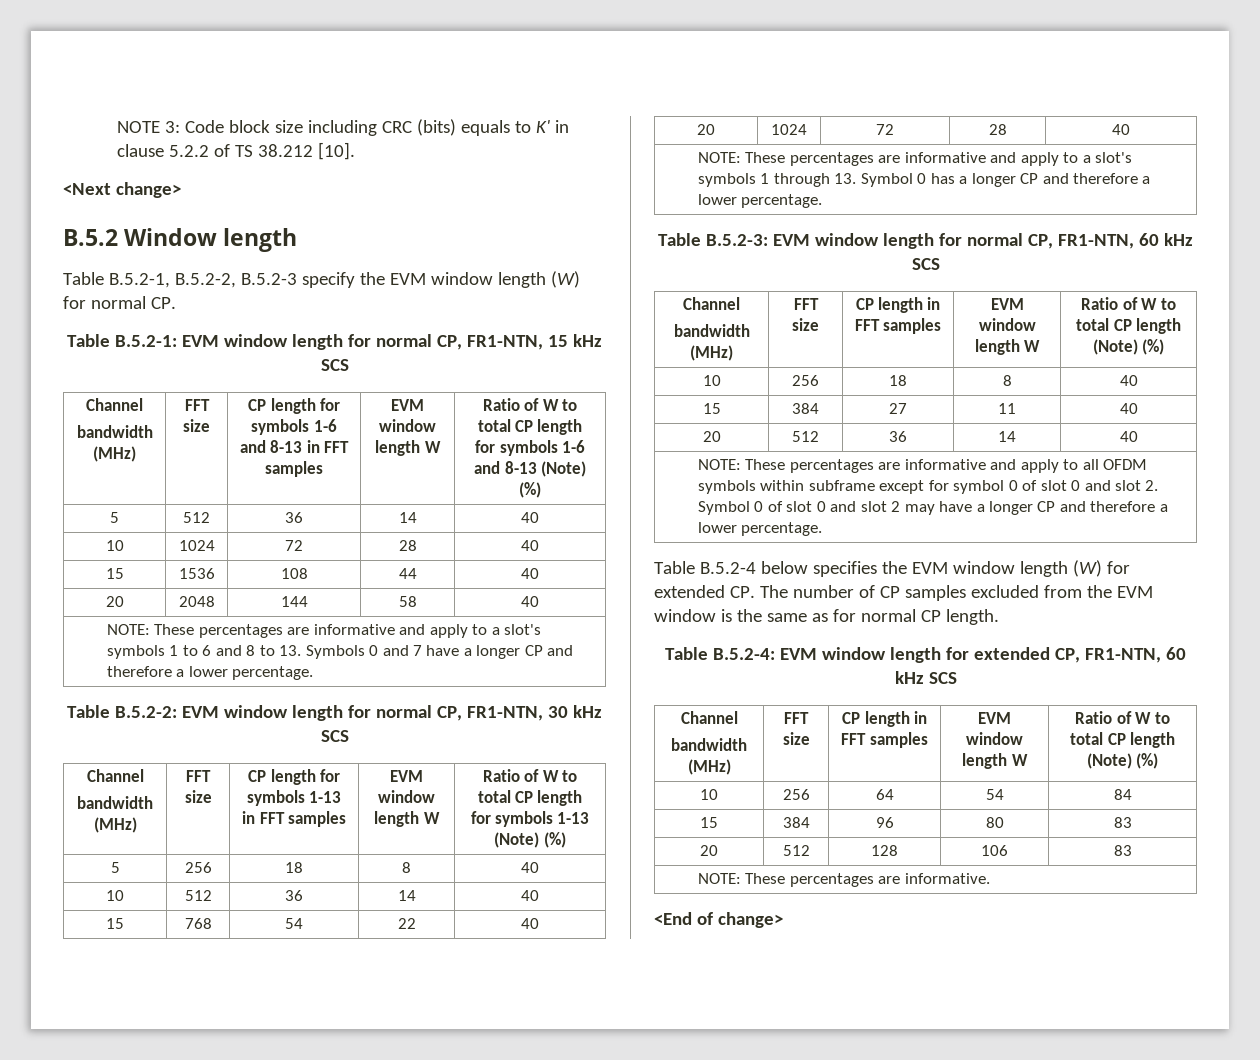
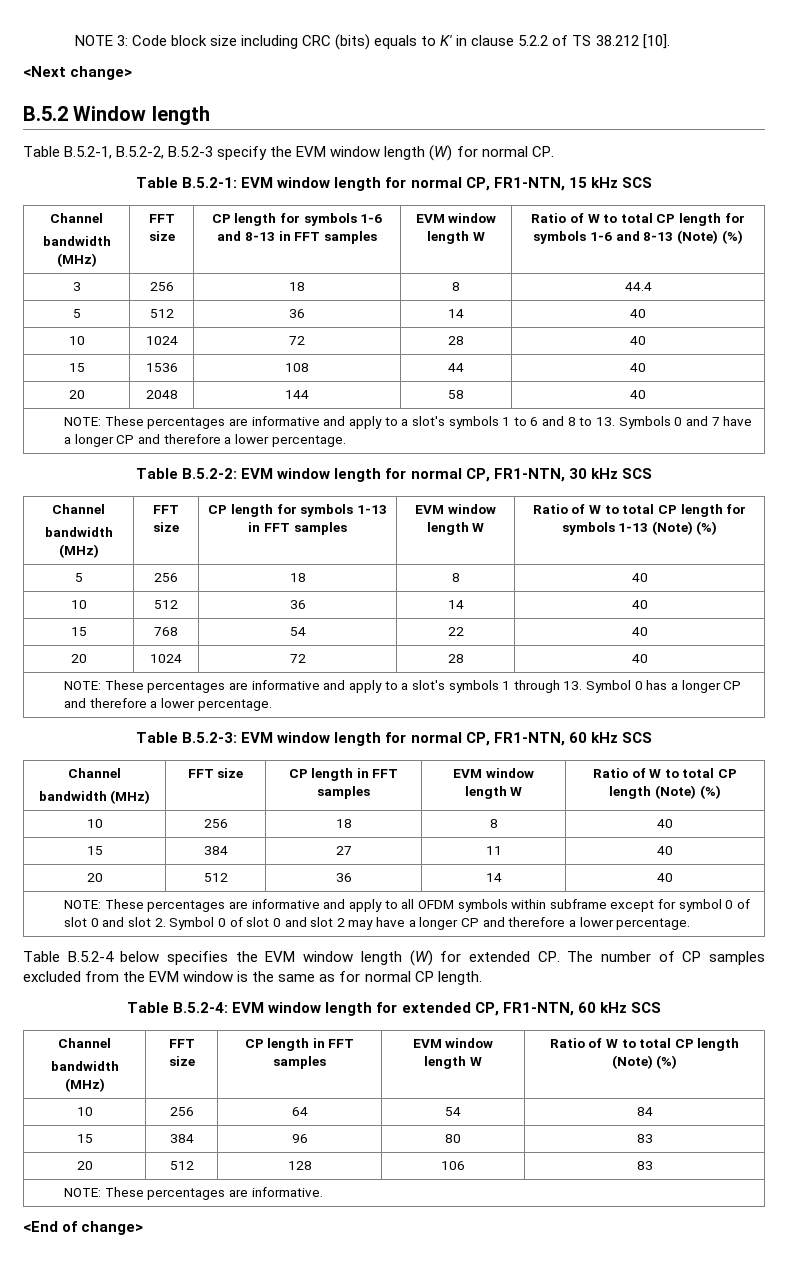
(541, 490) none -> [72,282,81,291] [149,282,174,291] [289,282,305,291] [452,282,460,291] [624,282,652,291] // 3 | 256 | 18 | 8 | 44.4

